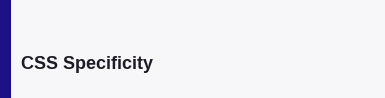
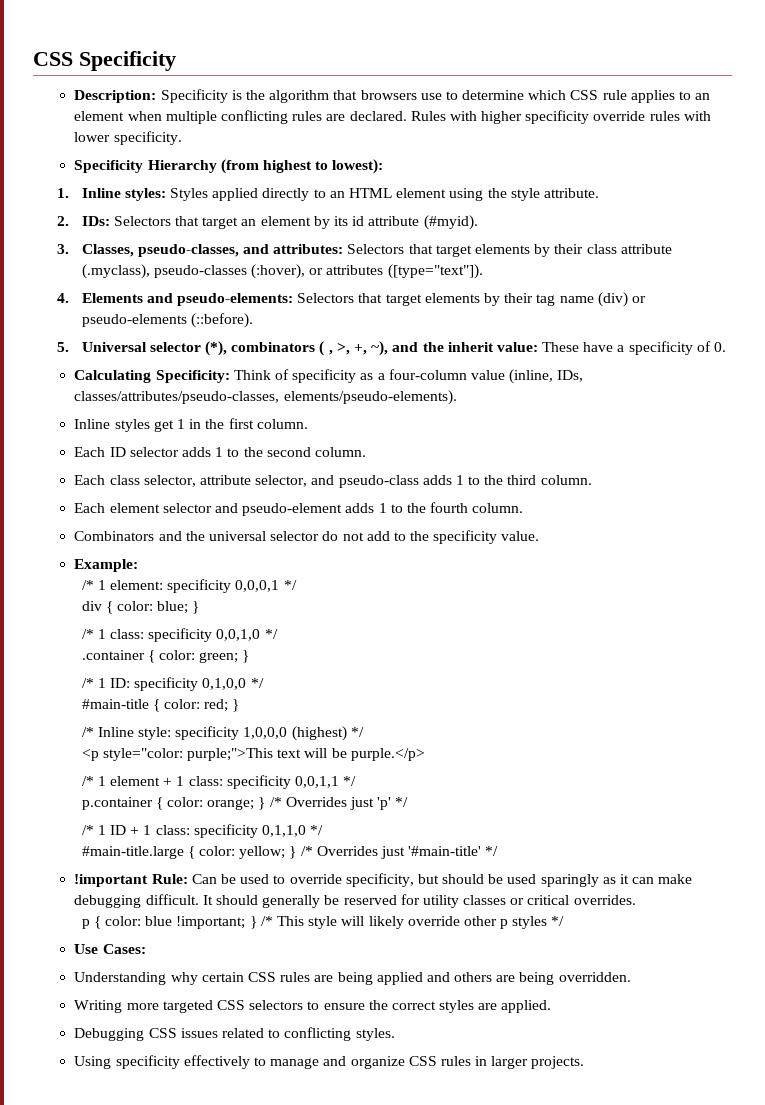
(153, 64) none -> [74,89,711,103] [74,110,711,124] [74,131,182,145] [74,159,384,174] [57,188,599,201] [57,215,478,230] [57,244,672,257] [81,264,483,279] [57,292,646,307] [81,313,253,328] [57,341,727,356] [74,369,584,384] [74,390,457,405] [74,418,308,432] [74,447,366,457] [74,475,592,488] [74,502,524,516] [74,530,540,544] [74,559,139,572] [81,579,297,593] [81,601,200,614] [81,628,278,642] [81,650,250,663] [81,677,264,691] [81,699,240,712] [81,726,364,741] [81,748,425,761] [81,775,357,789] [81,797,409,810] [81,824,324,838] [81,846,499,859] [74,873,693,887] [74,894,636,908] [81,916,565,929] [74,944,146,954] [74,972,631,985] [74,1000,552,1013] [74,1027,395,1041] [74,1055,585,1069] // Description: Specificity is the algorithm that browsers use to determine which CSS rule applies to an element when multiple conflicting rules are declared. Rules with higher specificity override rules with lower specificity. // Specificity Hierarchy (from highest to lowest): // 1. Inline styles: Styles applied directly to an HTML element using the style attribute. // 2. IDs: Selectors that target an element by its id attribute (#myid). // 3. Classes, pseudo-classes, and attributes: Selectors that target elements by their class attribute (.myclass), pseudo-classes (:hover), or attributes ([type="text"]). // 4. Elements and pseudo-elements: Selectors that target elements by their tag name (div) or pseudo-elements (::before). // 5. Universal selector (*), combinators ( , >, +, ~), and the inherit value: These have a specificity of 0. // Calculating Specificity: Think of specificity as a four-column value (inline, IDs, classes/attributes/pseudo-classes, elements/pseudo-elements). // Inline styles get 1 in the first column. // Each ID selector adds 1 to the second column. // Each class selector, attribute selector, and pseudo-class adds 1 to the third column. // Each element selector and pseudo-element adds 1 to the fourth column. // Combinators and the universal selector do not add to the specificity value. // Example: // /* 1 element: specificity 0,0,0,1 */ // div { color: blue; } // /* 1 class: specificity 0,0,1,0 */ // .container { color: green; } // /* 1 ID: specificity 0,1,0,0 */ // #main-title { color: red; } // /* Inline style: specificity 1,0,0,0 (highest) */ // <p style="color: purple;">This text will be purple.</p> // /* 1 element + 1 class: specificity 0,0,1,1 */ // p.container { color: orange; } /* Overrides just 'p' */ // /* 1 ID + 1 class: specificity 0,1,1,0 */ // #main-title.large { color: yellow; } /* Overrides just '#main-title' */ // !important Rule: Can be used to override specificity, but should be used sparingly as it can make debugging difficult. It should generally be reserved for utility classes or critical overrides. // p { color: blue !important; } /* This style will likely override other p styles */ // Use Cases: // Understanding why certain CSS rules are being applied and others are being overridden. // Writing more targeted CSS selectors to ensure the correct styles are applied. // Debugging CSS issues related to conflicting styles. // Using specificity effectively to manage and organize CSS rules in larger projects.

